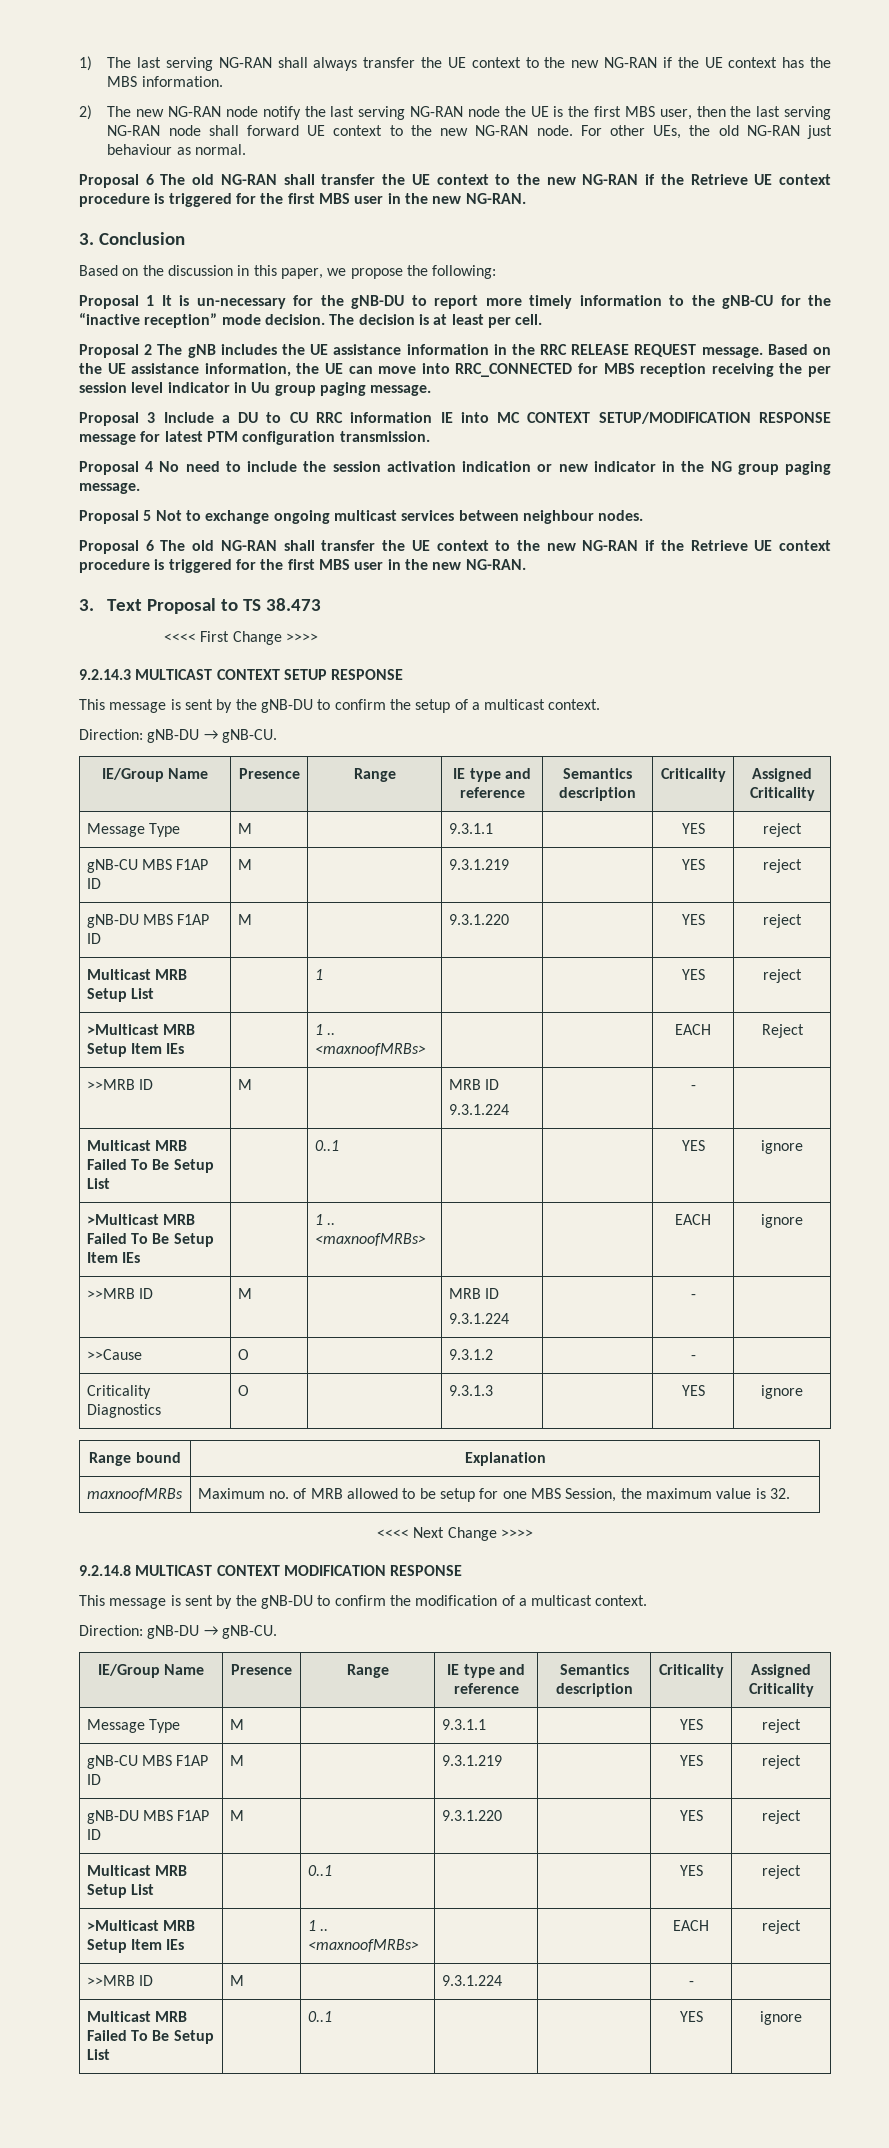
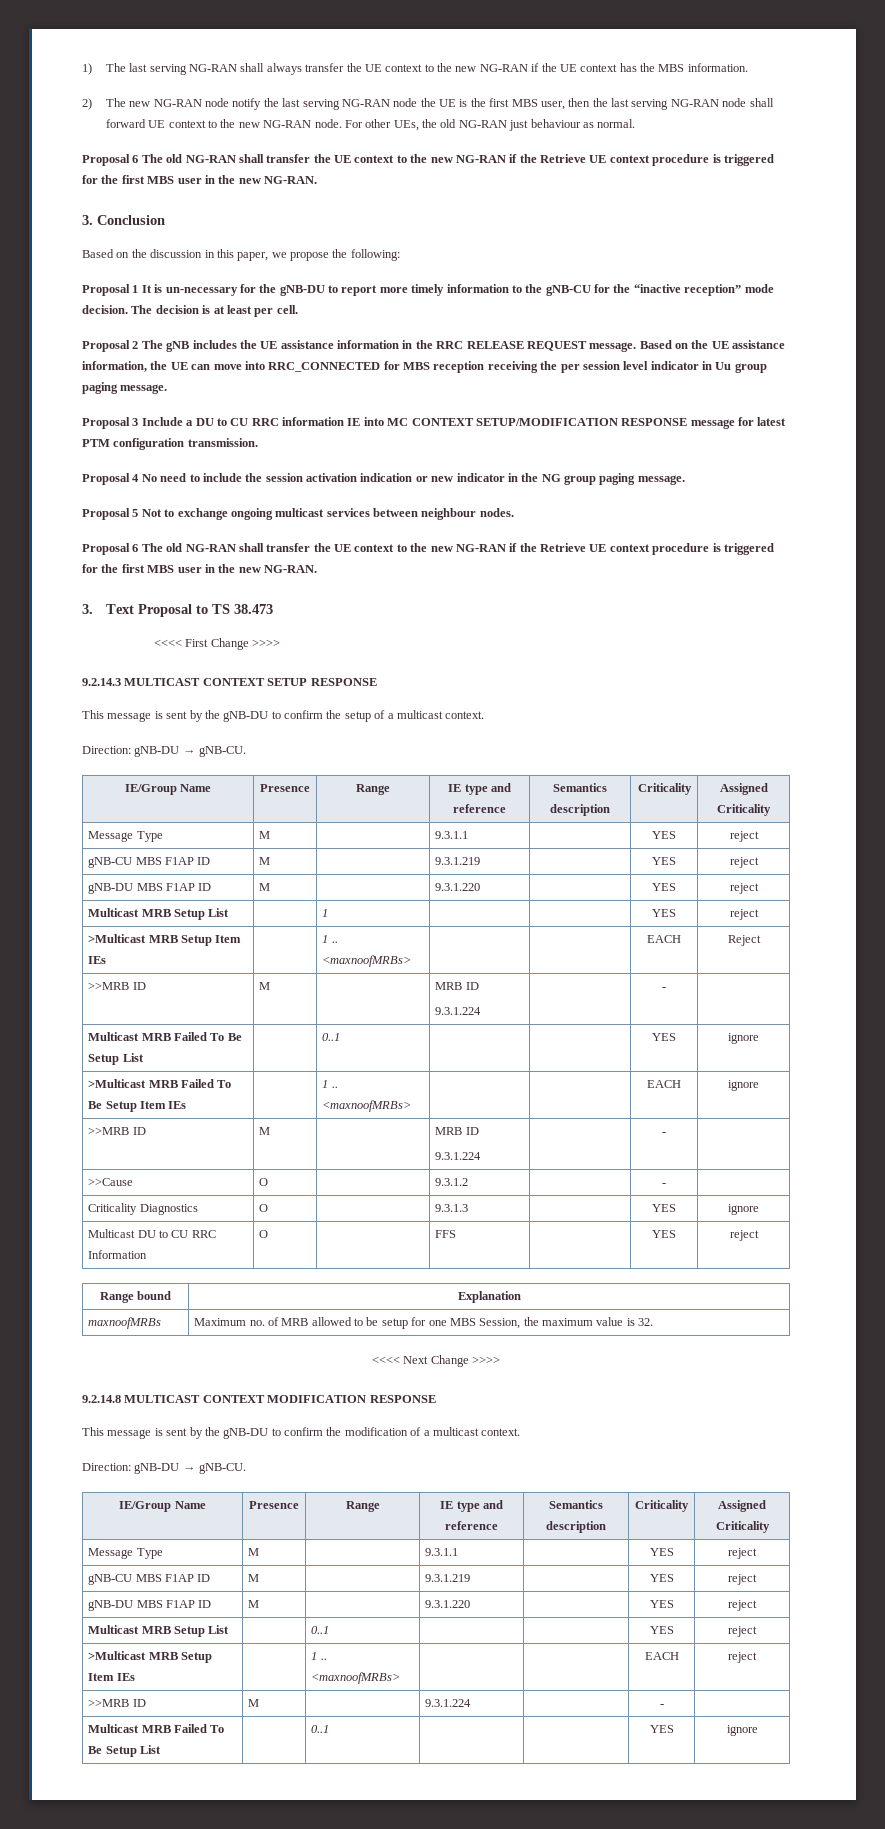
(803, 1392) none -> [88,1229,216,1238] [88,1250,148,1259] [259,1230,269,1238] [435,1230,457,1238] [652,1230,676,1238] [729,1230,759,1241] // Multicast DU to CU RRC Information | O | | FFS | | YES | reject

